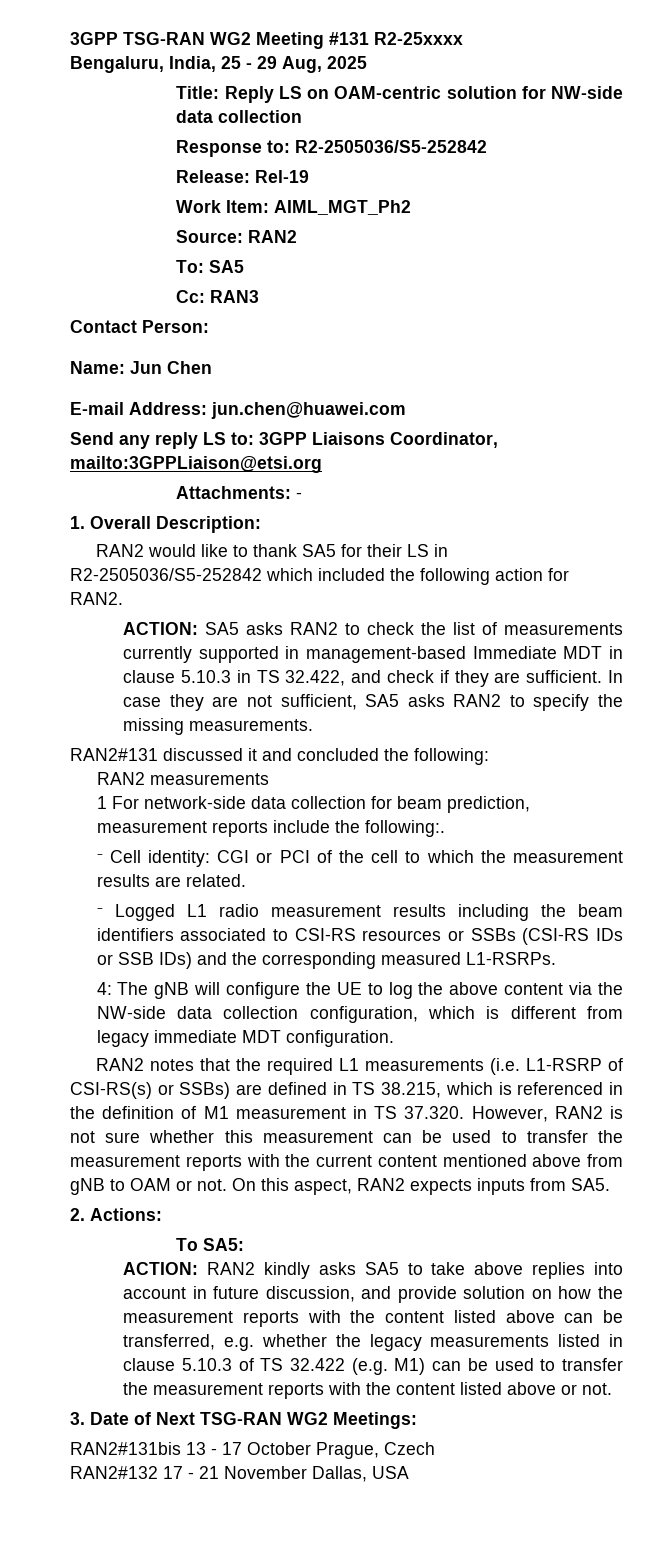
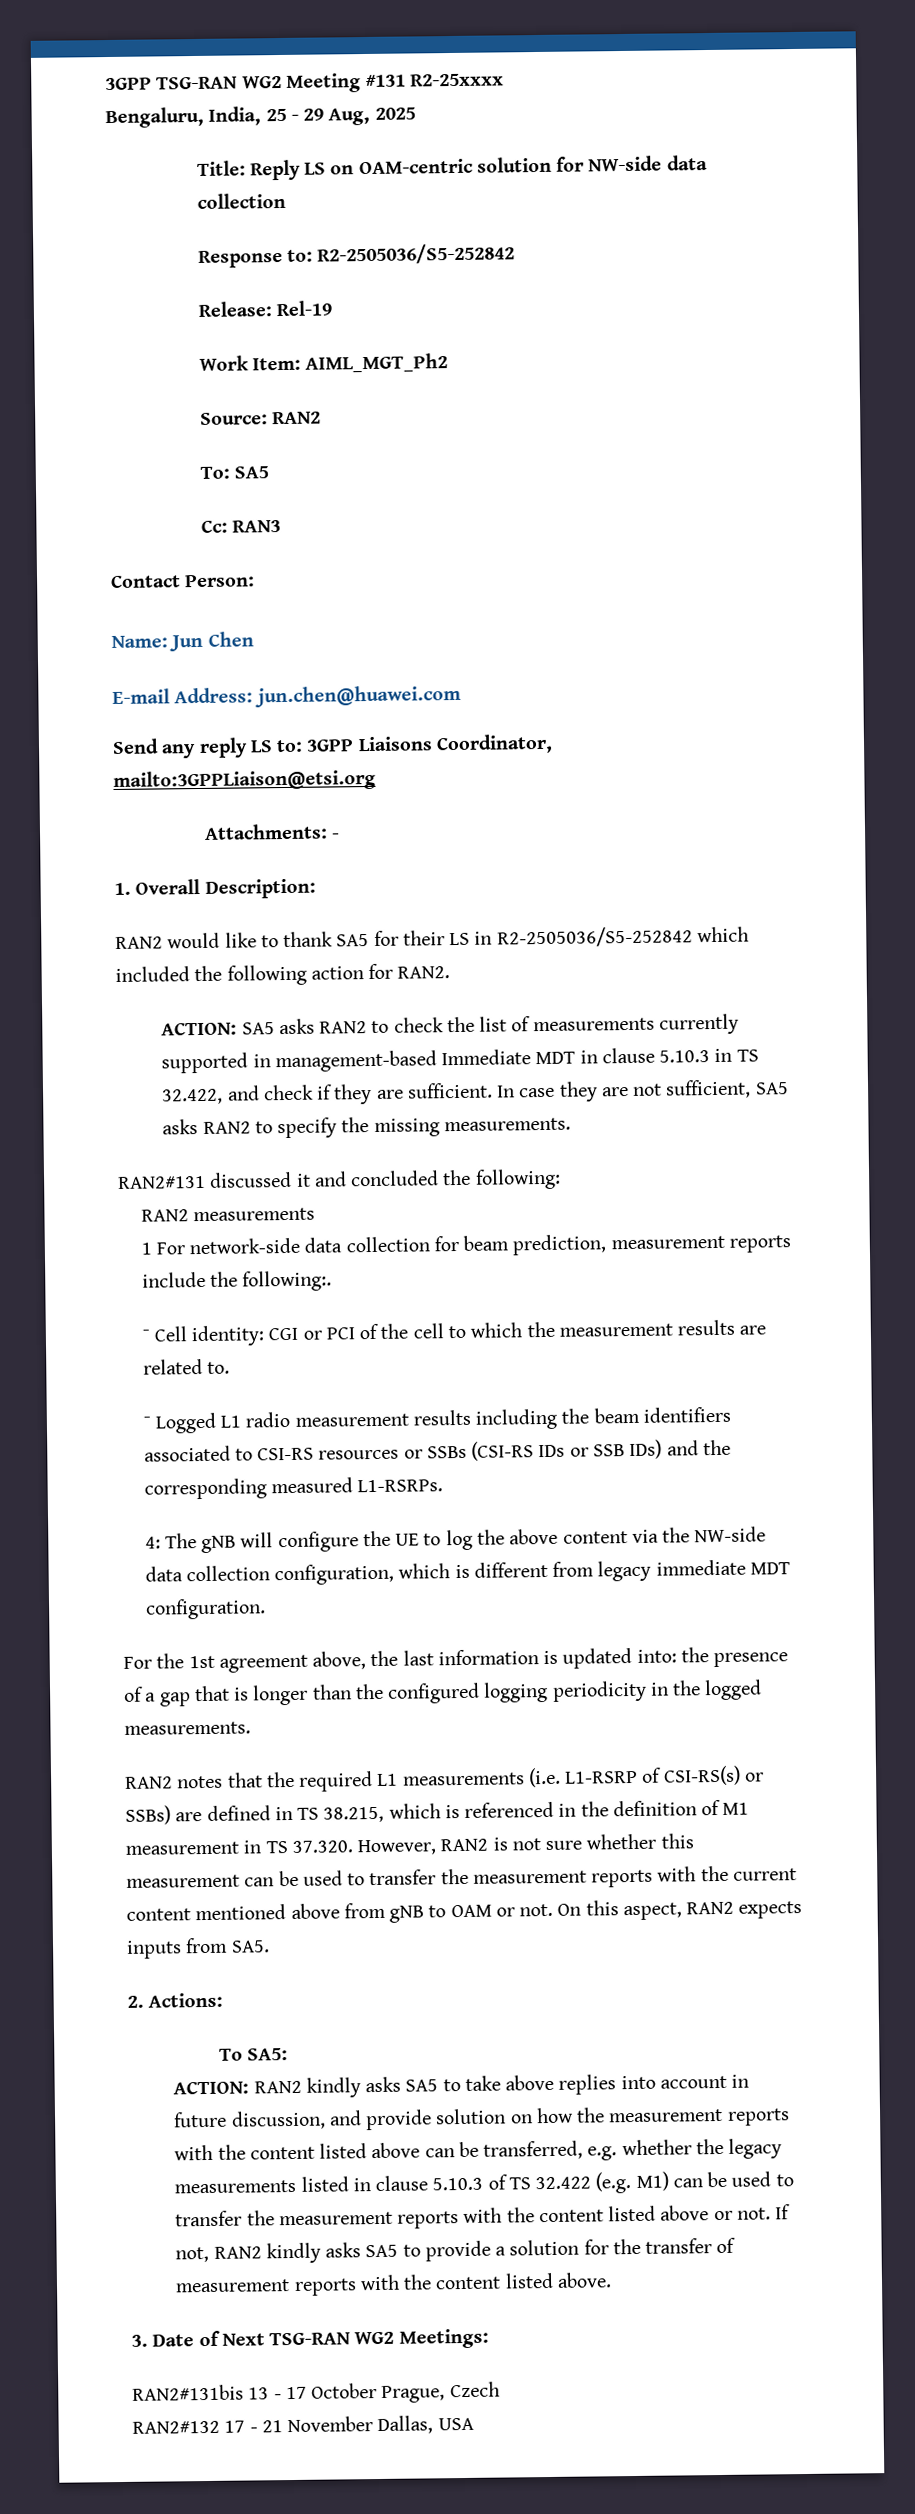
[185,874,246,887] related. -> [142,1358,230,1375] related to.
(394, 1038) none -> [123,1647,789,1673] [124,1679,763,1707] [124,1721,251,1735] // For the 1st agreement above, the last information is updated into: the presence of a gap that is longer than the configured logging periodicity in the logged measurements.
(613, 1389) none -> [775,2204,792,2220] [175,2237,737,2264] [175,2272,612,2296] If not, RAN2 kindly asks SA5 to provide a solution for the transfer of measurement reports with the content listed above.

